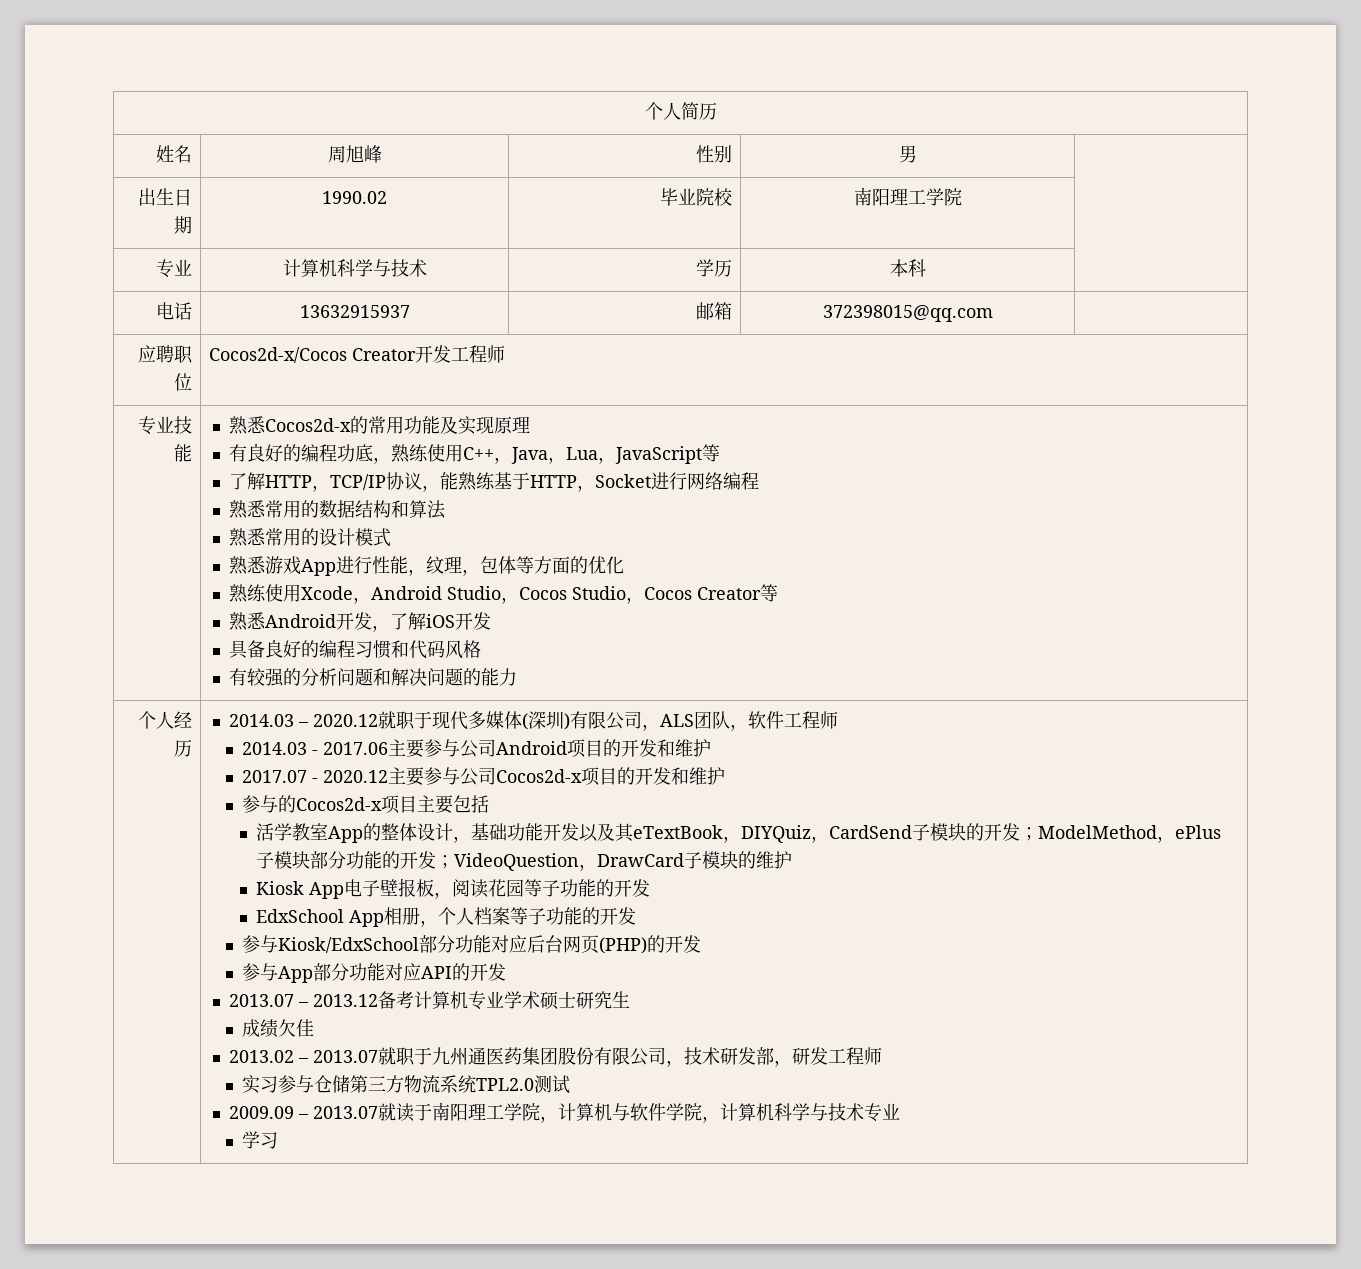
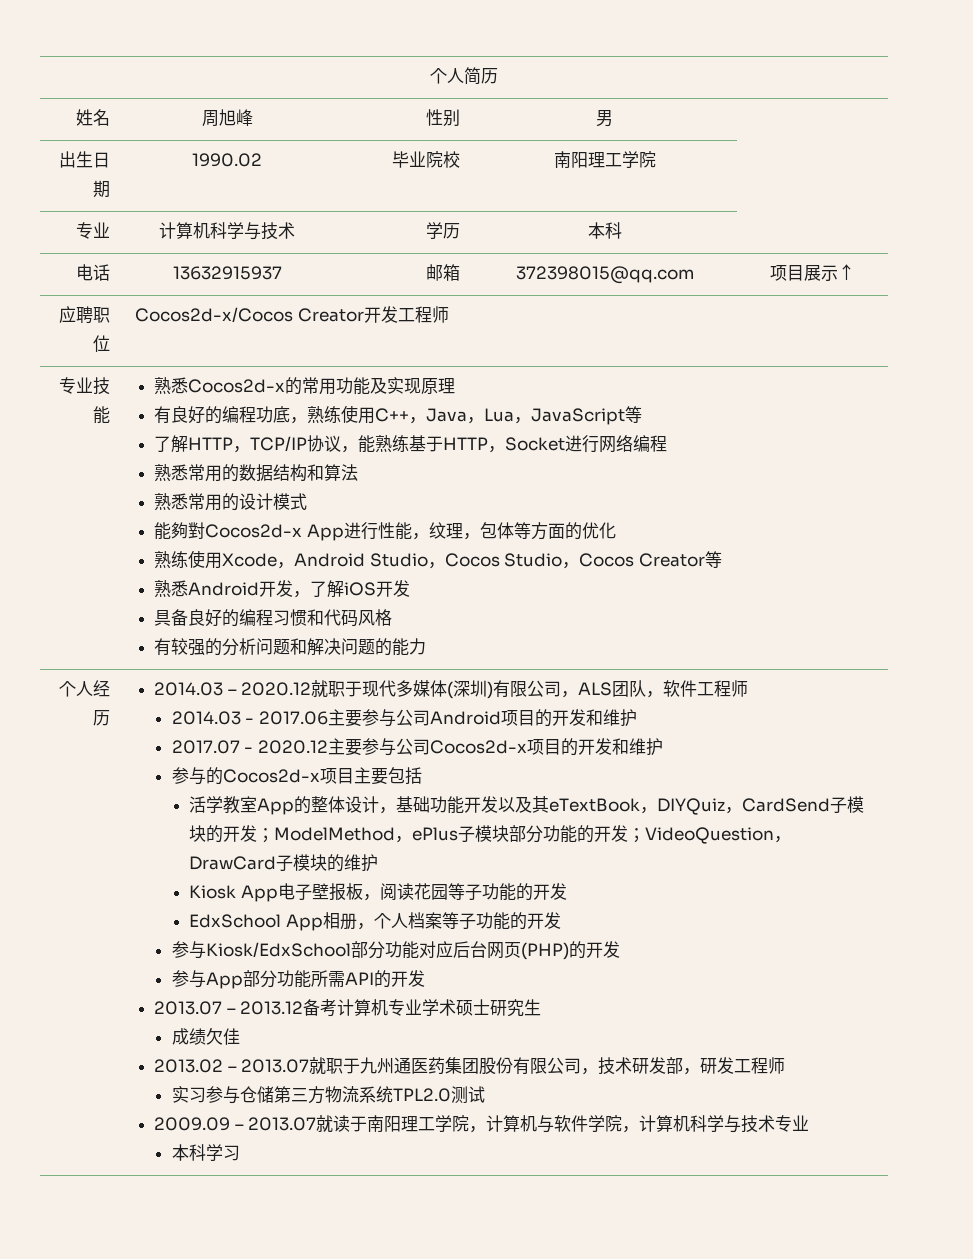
(993, 313) none -> [769,264,855,281] 项目展示↑
[229,556,302,575] 熟悉游戏 -> [153,522,302,540] 能夠對Cocos2d-x
[385,963,422,981] 对应 -> [310,970,345,987] 所需
(901, 1111) none -> [171,1144,206,1161] 本科

